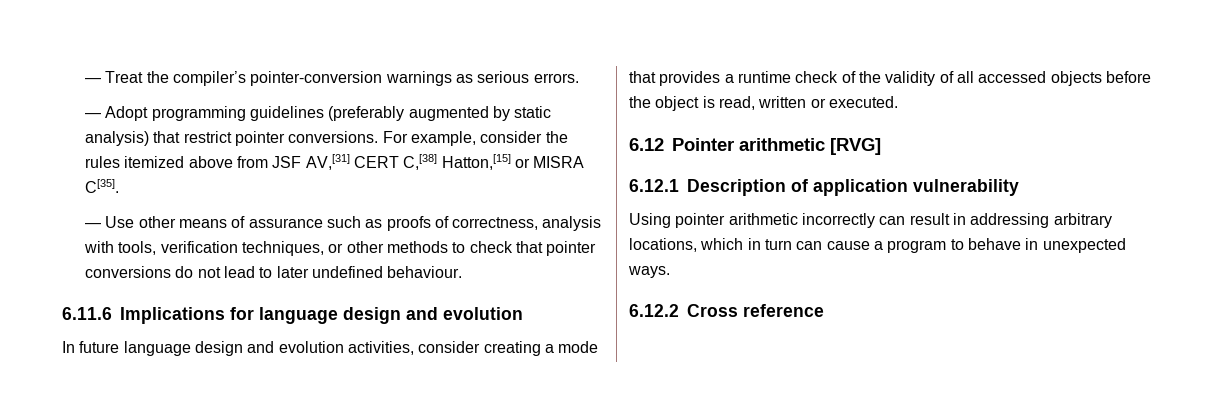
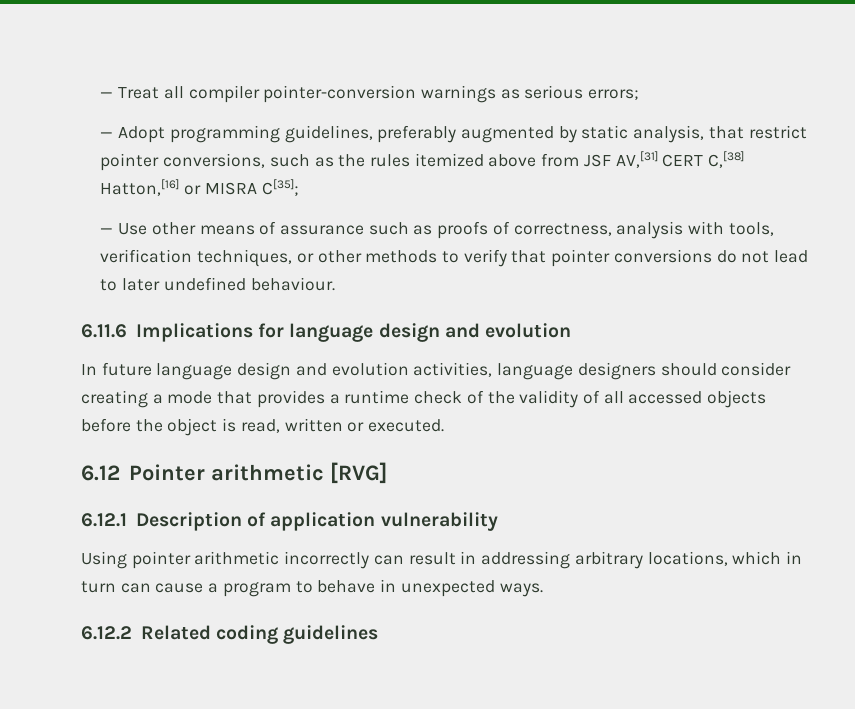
[146,71,246,86] the compiler’s -> [163,85,260,103] all compiler
[533,73,579,83] errors. -> [588,89,640,100] errors;
[249,106,405,121] guidelines (preferably -> [284,125,457,143] guidelines, preferably
[84,131,149,146] analysis) -> [633,125,705,143] analysis,
[288,131,543,146] conversions. For example, consider -> [163,153,334,168] conversions, such as
[441,154,511,170] Hatton,[15] -> [100,179,180,196] Hatton,[16]
[84,179,119,193] C[35]. -> [261,179,299,196] C[35];
[469,241,513,253] check -> [463,249,507,267] verify
(414, 348) none -> [497,362,717,380] language designers should
[687,304,824,317] Cross reference -> [140,625,379,644] Related coding guidelines

